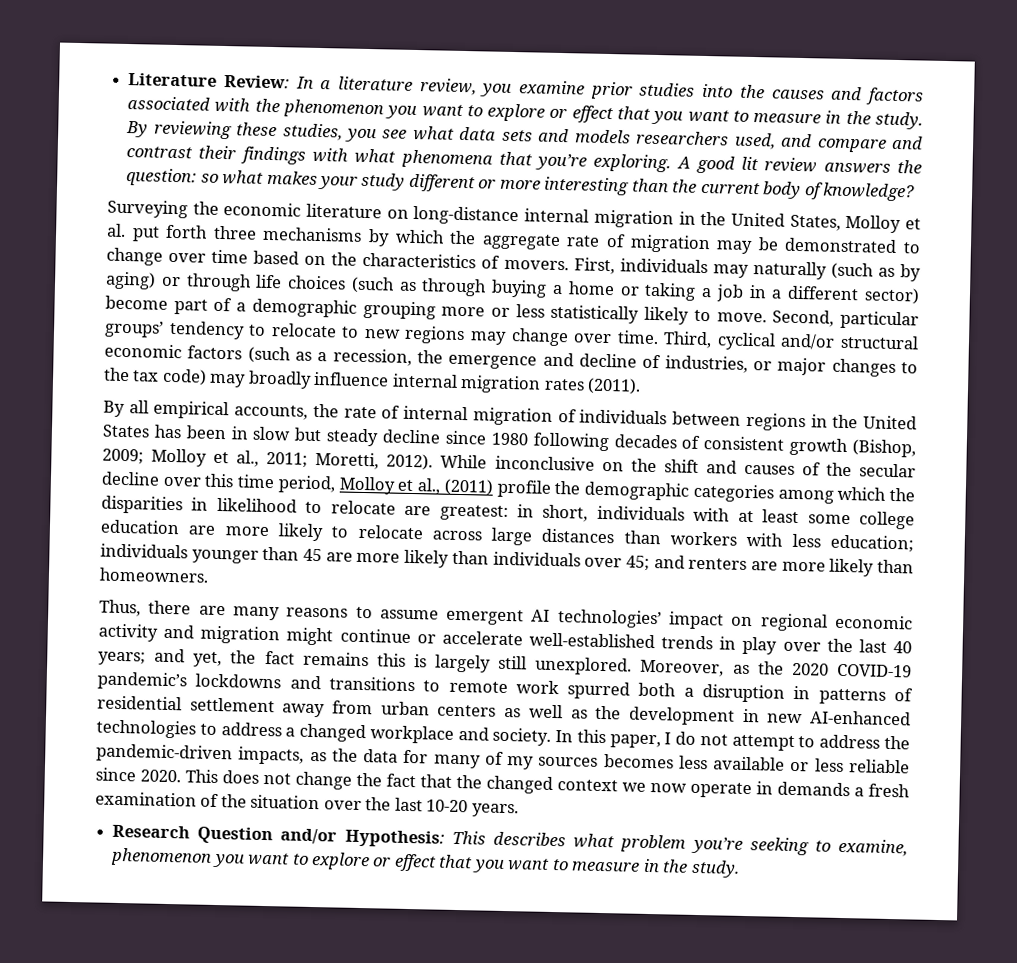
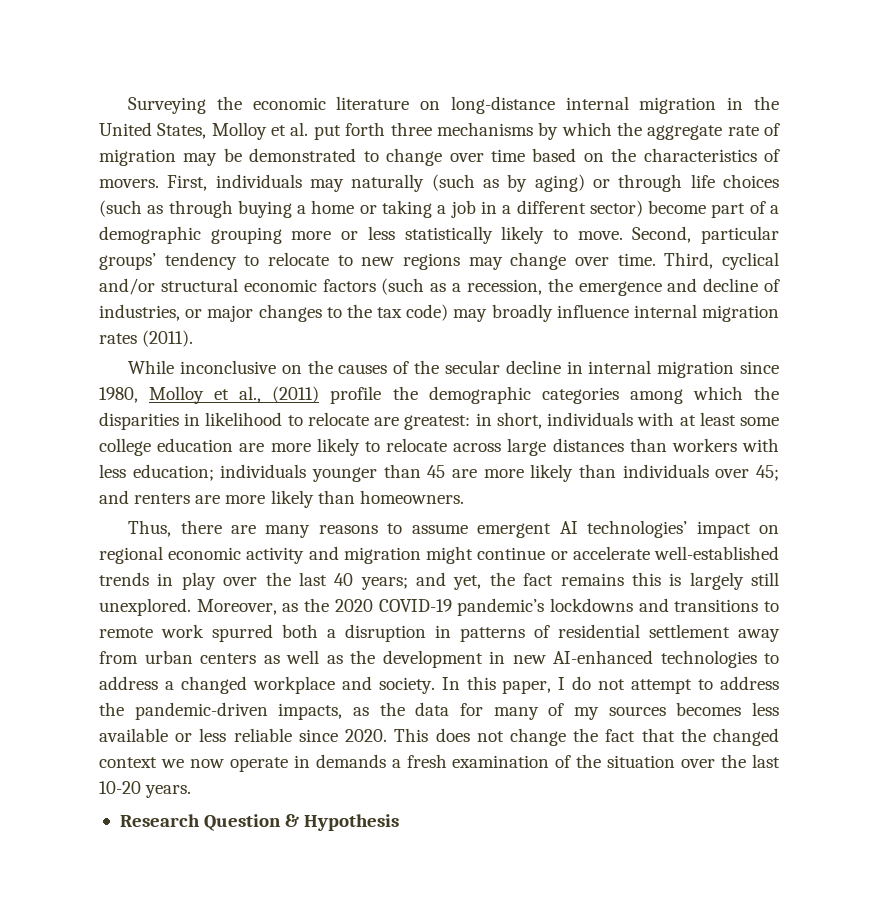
[128,73,924,106] [127,96,923,130] [126,120,924,153] [126,145,922,174] [126,167,915,202] Literature Review: In a literature review, you examine prior studies into the causes and factors associated with the phenomenon you want to explore or effect that you want to measure in the study. By reviewing these studies, you see what data sets and models researchers used, and compare and contrast their findings with what phenomena that you’re exploring. A good lit review answers the question: so what makes your study different or more interesting than the current body of knowledge? // -> (128, 105) none
[103,400,918,432] [102,424,917,458] [102,448,434,471] By all empirical accounts, the rate of internal migration of individuals between regions in the United States has been in slow but steady decline since 1980 following decades of consistent growth (Bishop, 2009; Molloy et al., 2011; Moretti, 2012). -> (194, 338) none
[663,459,737,474] shift and -> (333, 367) none
[162,473,336,494] over this time period, -> [566,360,779,378] [99,387,138,403] in internal migration since 1980,
[280,828,908,857] [110,847,740,878] and/or Hypothesis: This describes what problem you’re seeking to examine, phenomenon you want to explore or effect that you want to measure in the study. -> [285,814,400,831] & Hypothesis

